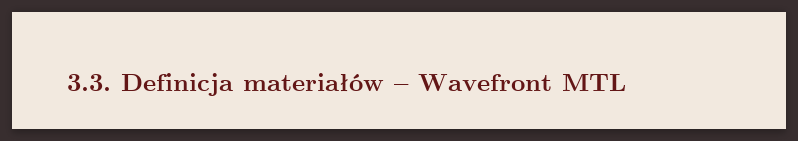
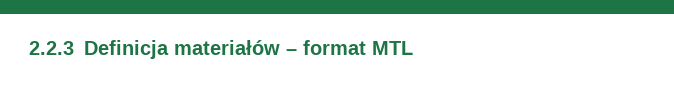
[67,74,111,91] 3.3. -> [29,41,74,55] 2.2.3
[418,74,553,91] Wavefront -> [302,40,366,55] format

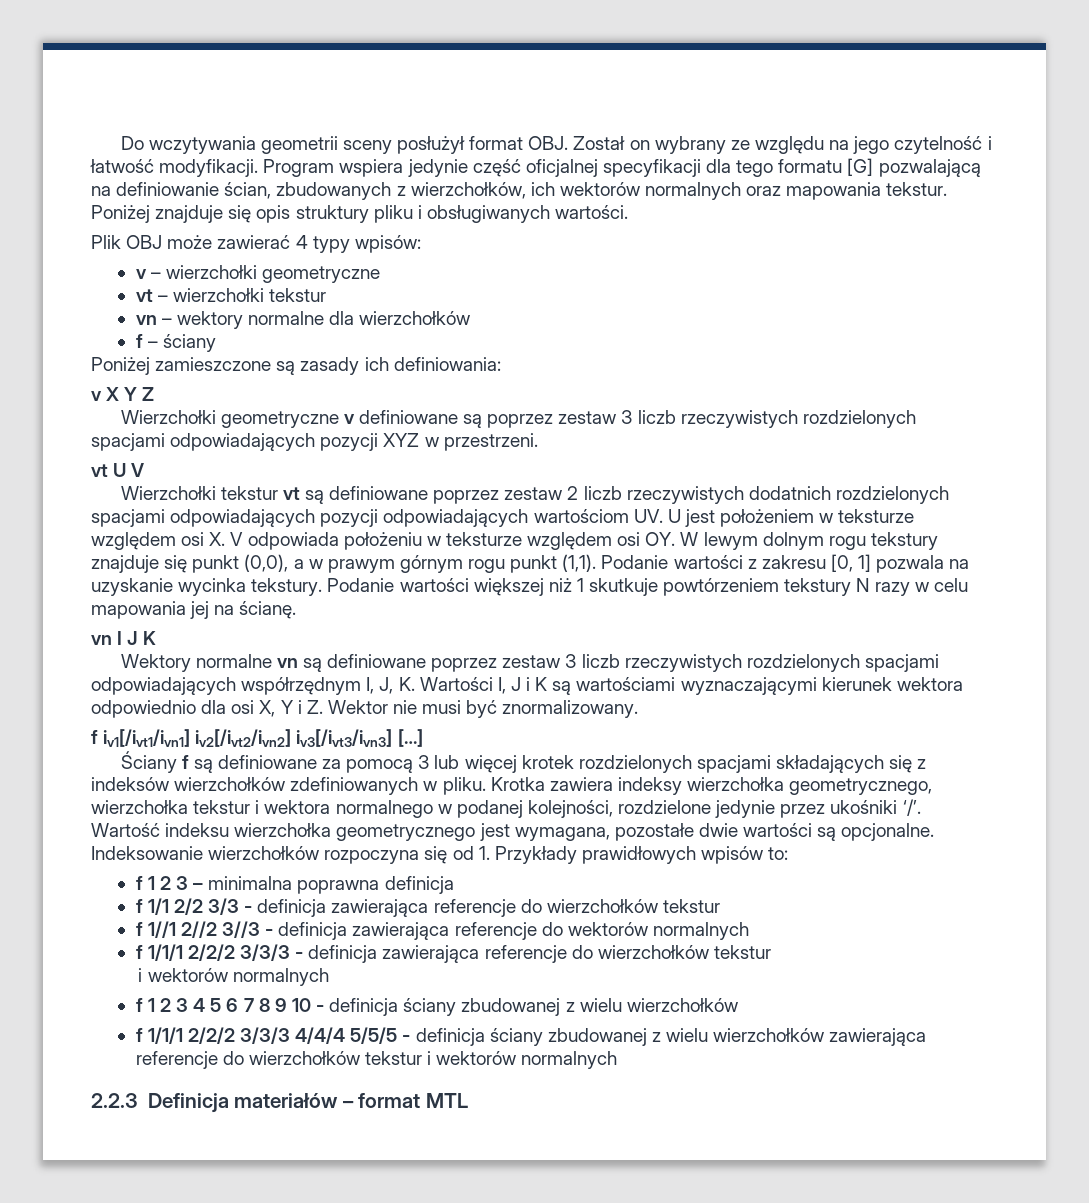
(29, 48) none -> [120,136,992,154] [90,158,981,177] [91,182,948,200] [91,205,629,223] [91,235,421,253] [135,265,380,283] [135,288,326,302] [135,311,471,329] [135,334,216,352] [91,357,501,375] [91,387,155,401] [120,410,916,428] [91,433,538,451] [91,463,145,477] [120,486,949,504] [91,509,915,527] [91,532,938,550] [91,554,970,573] [91,578,968,596] [91,601,297,619] [91,631,157,645] [120,654,939,672] [91,677,963,695] [91,700,639,718] [91,729,423,747] [120,751,927,773] [91,777,933,795] [91,799,921,818] [91,823,935,841] [91,846,789,864] [135,876,454,894] [135,898,720,917] [135,921,749,940] [135,944,771,963] [138,968,329,986] [135,998,738,1016] [135,1027,927,1046] [135,1051,618,1069] Do wczytywania geometrii sceny posłużył format OBJ. Został on wybrany ze względu na jego czytelność i łatwość modyfikacji. Program wspiera jedynie część oficjalnej specyfikacji dla tego formatu [G] pozwalającą na definiowanie ścian, zbudowanych z wierzchołków, ich wektorów normalnych oraz mapowania tekstur. Poniżej znajduje się opis struktury pliku i obsługiwanych wartości. // Plik OBJ może zawierać 4 typy wpisów: // v – wierzchołki geometryczne // vt – wierzchołki tekstur // vn – wektory normalne dla wierzchołków // f – ściany // Poniżej zamieszczone są zasady ich definiowania: // v X Y Z // Wierzchołki geometryczne v definiowane są poprzez zestaw 3 liczb rzeczywistych rozdzielonych spacjami odpowiadających pozycji XYZ w przestrzeni. // vt U V // Wierzchołki tekstur vt są definiowane poprzez zestaw 2 liczb rzeczywistych dodatnich rozdzielonych spacjami odpowiadających pozycji odpowiadających wartościom UV. U jest położeniem w teksturze względem osi X. V odpowiada położeniu w teksturze względem osi OY. W lewym dolnym rogu tekstury znajduje się punkt (0,0), a w prawym górnym rogu punkt (1,1). Podanie wartości z zakresu [0, 1] pozwala na uzyskanie wycinka tekstury. Podanie wartości większej niż 1 skutkuje powtórzeniem tekstury N razy w celu mapowania jej na ścianę. // vn I J K // Wektory normalne vn są definiowane poprzez zestaw 3 liczb rzeczywistych rozdzielonych spacjami odpowiadających współrzędnym I, J, K. Wartości I, J i K są wartościami wyznaczającymi kierunek wektora odpowiednio dla osi X, Y i Z. Wektor nie musi być znormalizowany. // f iv1[/ivt1/ivn1] iv2[/ivt2/ivn2] iv3[/ivt3/ivn3] […] // Ściany f są definiowane za pomocą 3 lub więcej krotek rozdzielonych spacjami składających się z indeksów wierzchołków zdefiniowanych w pliku. Krotka zawiera indeksy wierzchołka geometrycznego, wierzchołka tekstur i wektora normalnego w podanej kolejności, rozdzielone jedynie przez ukośniki ‘/’. Wartość indeksu wierzchołka geometrycznego jest wymagana, pozostałe dwie wartości są opcjonalne. Indeksowanie wierzchołków rozpoczyna się od 1. Przykłady prawidłowych wpisów to: // f 1 2 3 – minimalna poprawna definicja // f 1/1 2/2 3/3 - definicja zawierająca referencje do wierzchołków tekstur // f 1//1 2//2 3//3 - definicja zawierająca referencje do wektorów normalnych // f 1/1/1 2/2/2 3/3/3 - definicja zawierająca referencje do wierzchołków tekstur // i wektorów normalnych // f 1 2 3 4 5 6 7 8 9 10 - definicja ściany zbudowanej z wielu wierzchołków // f 1/1/1 2/2/2 3/3/3 4/4/4 5/5/5 - definicja ściany zbudowanej z wielu wierzchołków zawierająca referencje do wierzchołków tekstur i wektorów normalnych //

